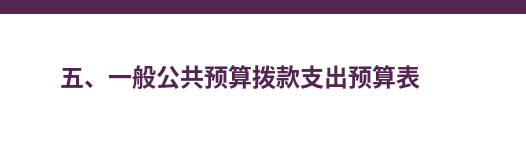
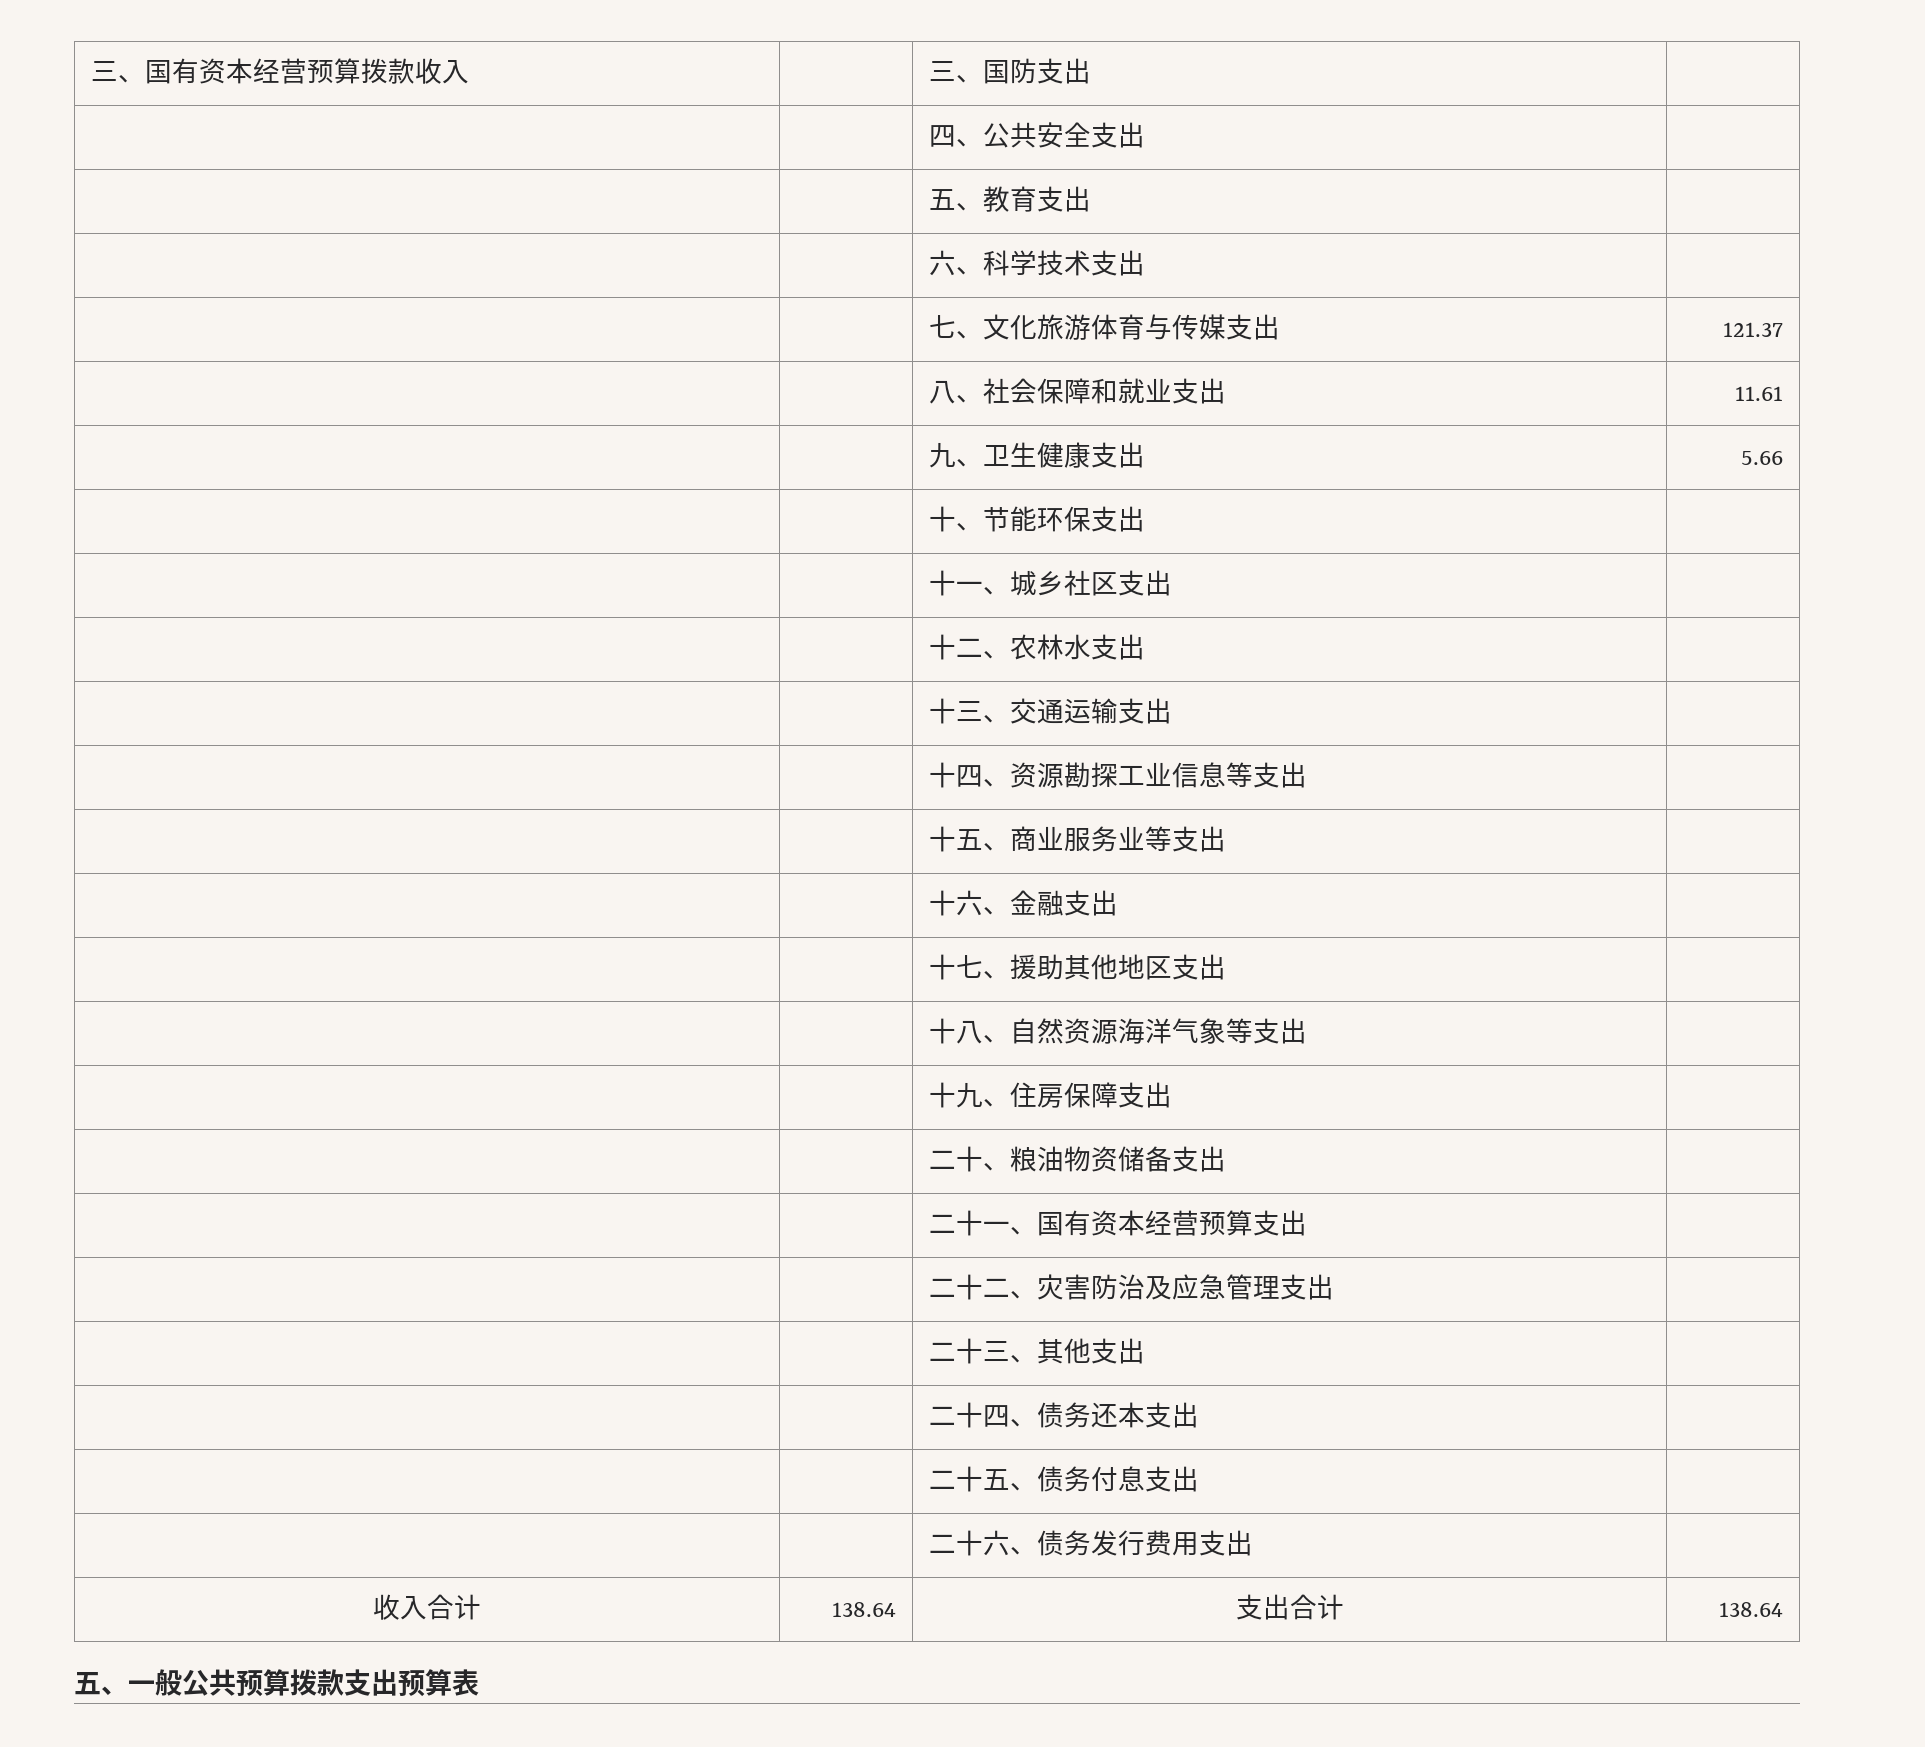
(60, 78) none -> [90,58,469,84] [928,58,1091,84] [928,122,1145,148] [928,186,1091,212] [928,250,1145,276] [928,314,1280,340] [1723,322,1784,337] [928,378,1226,404] [1735,386,1784,401] [928,442,1145,468] [1741,451,1784,465] [928,506,1145,532] [928,570,1172,596] [928,634,1145,660] [928,698,1172,724] [928,762,1307,788] [928,826,1226,852] [928,890,1118,916] [928,954,1226,980] [928,1018,1307,1044] [928,1082,1172,1108] [928,1146,1226,1172] [928,1210,1307,1236] [928,1274,1334,1300] [928,1338,1145,1364] [928,1402,1199,1428] [928,1466,1199,1492] [928,1530,1253,1556] [373,1594,481,1620] [832,1602,897,1617] [1235,1594,1344,1620] [1719,1602,1784,1617] 三、国有资本经营预算拨款收入 | | 三、国防支出 | // | | 四、公共安全支出 | // | | 五、教育支出 | // | | 六、科学技术支出 | // | | 七、文化旅游体育与传媒支出 | 121.37 // | | 八、社会保障和就业支出 | 11.61 // | | 九、卫生健康支出 | 5.66 // | | 十、节能环保支出 | // | | 十一、城乡社区支出 | // | | 十二、农林水支出 | // | | 十三、交通运输支出 | // | | 十四、资源勘探工业信息等支出 | // | | 十五、商业服务业等支出 | // | | 十六、金融支出 | // | | 十七、援助其他地区支出 | // | | 十八、自然资源海洋气象等支出 | // | | 十九、住房保障支出 | // | | 二十、粮油物资储备支出 | // | | 二十一、国有资本经营预算支出 | // | | 二十二、灾害防治及应急管理支出 | // | | 二十三、其他支出 | // | | 二十四、债务还本支出 | // | | 二十五、债务付息支出 | // | | 二十六、债务发行费用支出 | // 收入合计 | 138.64 | 支出合计 | 138.64 //

